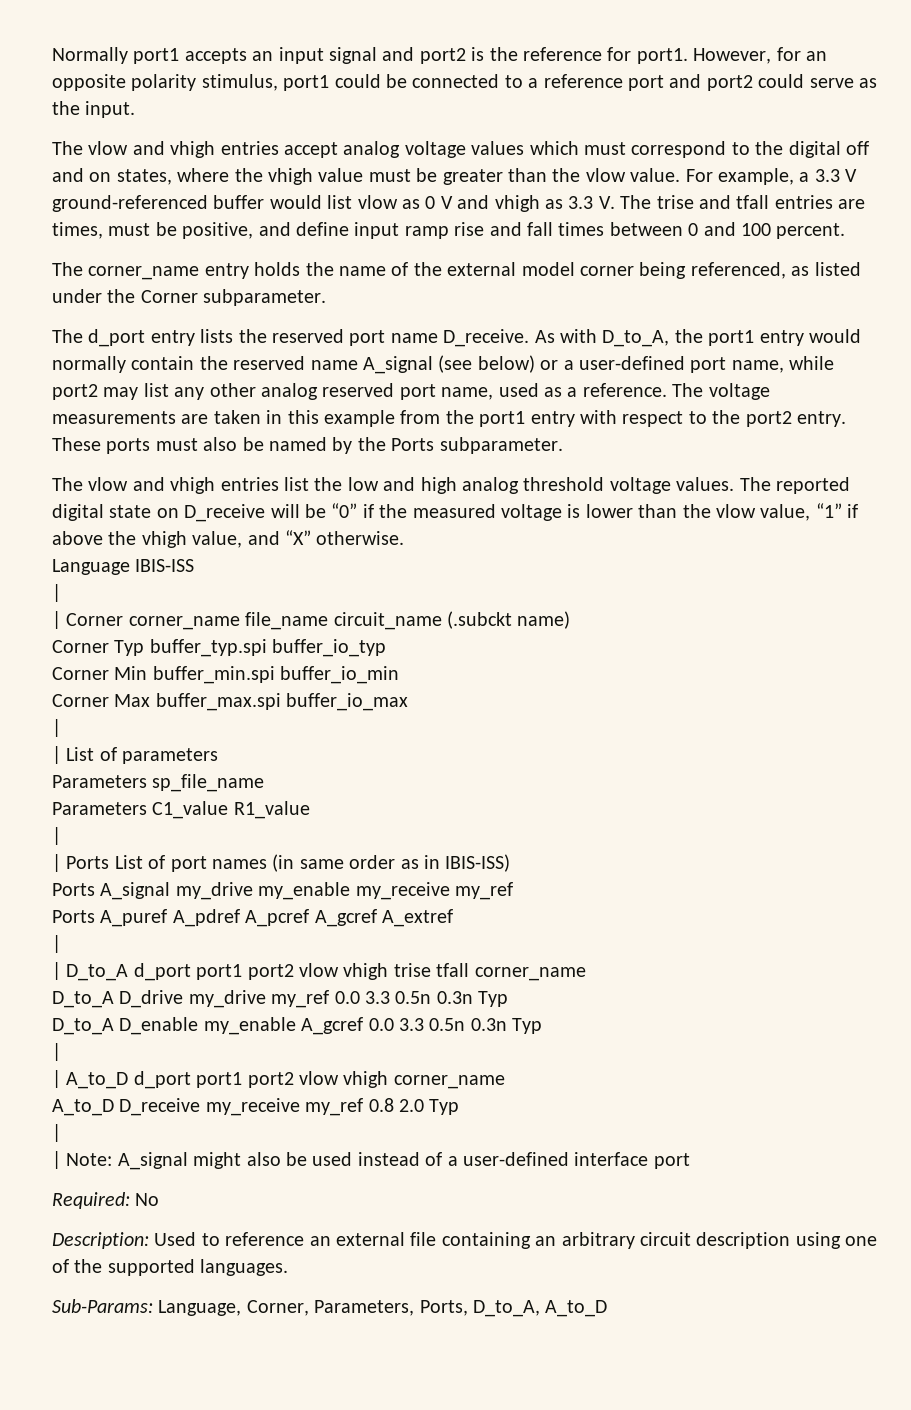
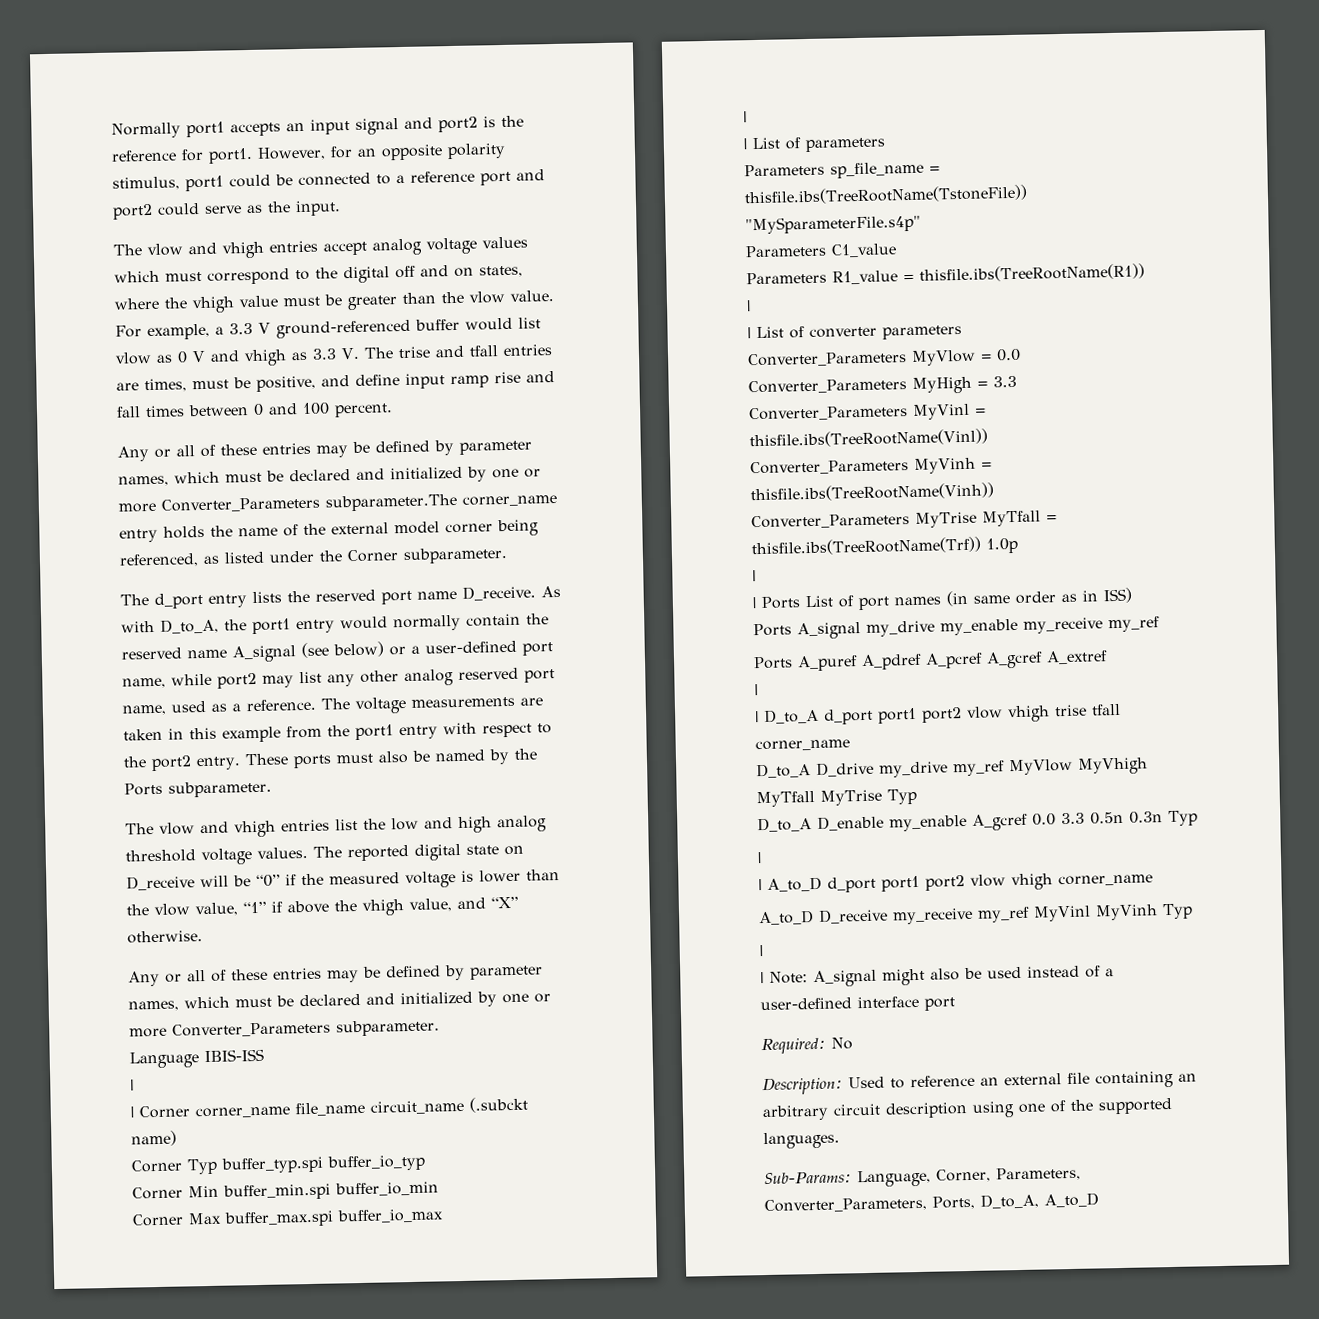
[52,262,83,276] The -> [117,440,532,462] [118,466,541,487] [118,493,457,513] Any or all of these entries may be defined by parameter names, which must be declared and initialized by one or more Converter_Parameters subparameter.The
(405, 538) none -> [128,964,543,987] [128,991,551,1012] [129,1019,440,1038] // Any or all of these entries may be defined by parameter names, which must be declared and initialized by one or more Converter_Parameters subparameter.
(265, 783) none -> [929,166,940,173] [744,184,1028,206] [745,214,921,235] = thisfile.ibs(TreeRootName(TstoneFile)) "MySparameterFile.s4p"
(229, 810) none -> [746,271,827,285] // Parameters
(310, 810) none -> [903,263,1145,283] [746,300,751,312] [747,324,962,340] [747,348,1021,368] [748,375,1017,395] [749,403,986,422] [749,428,988,449] [750,457,992,476] [750,482,994,503] [751,510,1057,530] [751,536,1018,557] = thisfile.ibs(TreeRootName(R1)) // | // | List of converter parameters // Converter_Parameters MyVlow = 0.0 // Converter_Parameters MyHigh = 3.3 // Converter_Parameters MyVinl = thisfile.ibs(TreeRootName(Vinl)) // Converter_Parameters MyVinh = thisfile.ibs(TreeRootName(Vinh)) // Converter_Parameters MyTrise MyTfall = thisfile.ibs(TreeRootName(Trf)) 1.0p
[445,854,511,872] IBIS-ISS) -> [1103,587,1132,604] ISS)
[334,991,473,1004] 0.0 3.3 0.5n 0.3n -> [1009,757,1148,776] [756,789,882,808] MyVlow MyVhigh MyTfall MyTrise
[368,1098,424,1112] 0.8 2.0 -> [1033,904,1158,922] MyVinl MyVinh
(415, 1308) none -> [764,1196,927,1214] Converter_Parameters,

